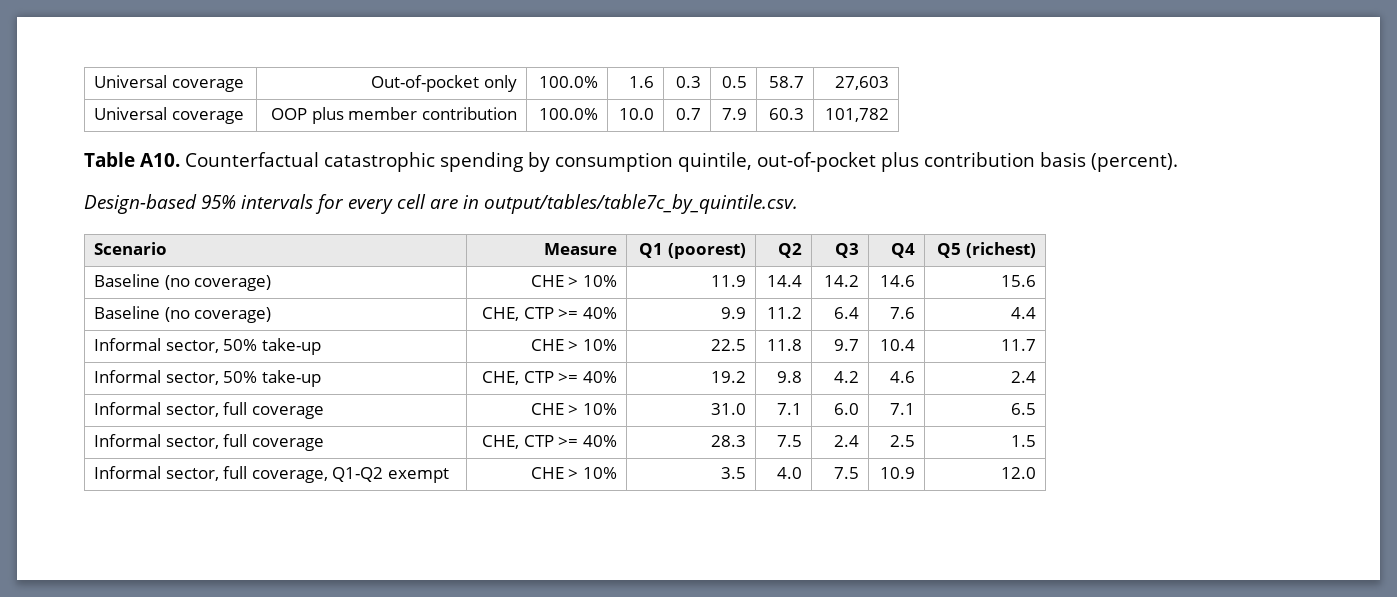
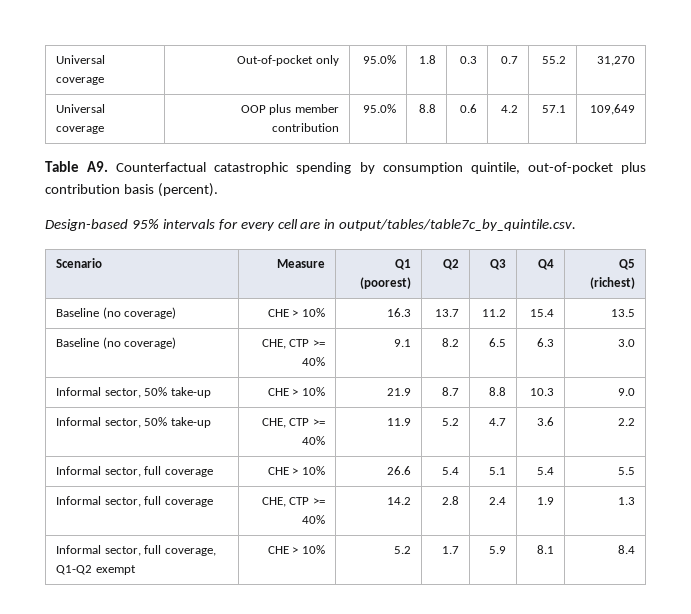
[538,76,598,88] [628,76,654,88] 100.0% | 1.6 -> [362,55,396,64] [418,55,436,64] 95.0% | 1.8
[721,76,747,88] [768,76,804,88] [834,76,889,90] 0.5 | 58.7 | 27,603 -> [500,56,518,64] [541,56,566,64] [596,56,635,66] 0.7 | 55.2 | 31,270
[538,108,598,120] [618,108,654,120] [675,108,701,120] [721,108,747,120] [768,108,804,120] [824,108,889,122] 100.0% | 10.0 | 0.7 | 7.9 | 60.3 | 101,782 -> [362,104,396,113] [418,104,436,113] [459,104,477,113] [500,105,518,113] [541,105,566,113] [589,104,635,115] 95.0% | 8.8 | 0.6 | 4.2 | 57.1 | 109,649
[139,153,180,167] A10. -> [87,161,109,172] A9.
[710,275,746,287] [766,275,802,287] [823,275,859,287] [879,275,915,287] [1000,275,1036,287] 11.9 | 14.4 | 14.2 | 14.6 | 15.6 -> [386,308,411,317] [434,309,459,317] [481,309,506,317] [529,309,554,317] [610,309,635,317] 16.3 | 13.7 | 11.2 | 15.4 | 13.5
[720,307,746,319] [766,307,802,319] [833,307,859,319] [889,307,915,319] [1010,307,1036,319] 9.9 | 11.2 | 6.4 | 7.6 | 4.4 -> [393,339,411,347] [441,338,459,347] [488,338,506,347] [536,338,554,347] [617,339,635,347] 9.1 | 8.2 | 6.5 | 6.3 | 3.0
[710,339,746,351] [766,339,802,351] [833,339,859,351] [879,339,915,351] [1000,339,1036,351] 22.5 | 11.8 | 9.7 | 10.4 | 11.7 -> [386,388,411,396] [441,387,459,396] [488,387,506,396] [529,388,554,396] [617,388,635,396] 21.9 | 8.7 | 8.8 | 10.3 | 9.0
[710,371,746,383] [776,371,802,383] [833,371,859,383] [889,371,915,383] [1010,371,1036,383] 19.2 | 9.8 | 4.2 | 4.6 | 2.4 -> [386,418,411,426] [441,418,459,426] [488,418,506,426] [536,417,554,426] [617,418,635,426] 11.9 | 5.2 | 4.7 | 3.6 | 2.2
[710,403,746,415] [776,403,802,415] [833,403,859,415] [889,403,915,415] [1010,403,1036,415] 31.0 | 7.1 | 6.0 | 7.1 | 6.5 -> [386,466,411,475] [441,467,459,475] [488,467,506,475] [536,467,554,475] [617,467,635,475] 26.6 | 5.4 | 5.1 | 5.4 | 5.5
[710,435,746,447] [776,435,802,447] 28.3 | 7.5 -> [386,497,411,505] [441,496,459,505] 14.2 | 2.8
[889,435,915,447] [1010,435,1036,447] 2.5 | 1.5 -> [536,497,554,505] [617,497,635,505] 1.9 | 1.3
[720,467,746,479] [776,467,802,479] [833,467,859,479] [879,467,915,479] [1000,467,1036,479] 3.5 | 4.0 | 7.5 | 10.9 | 12.0 -> [393,546,411,554] [441,546,459,554] [488,546,506,554] [536,545,554,554] [617,545,635,554] 5.2 | 1.7 | 5.9 | 8.1 | 8.4

